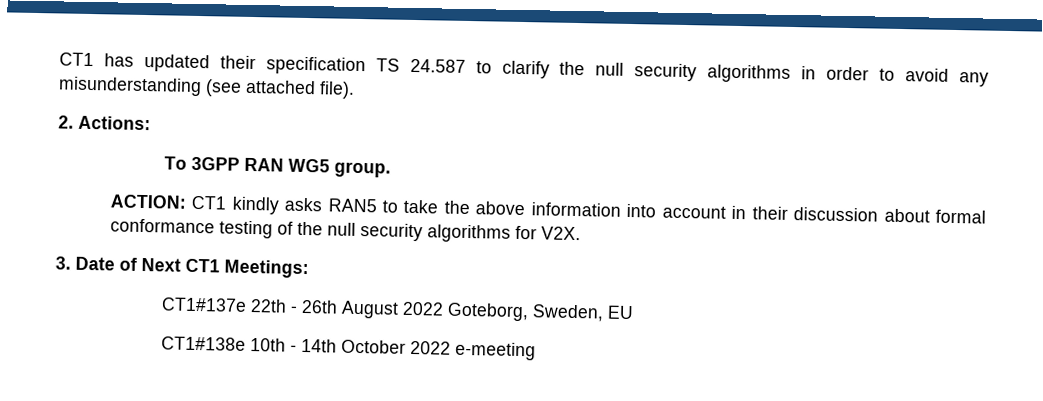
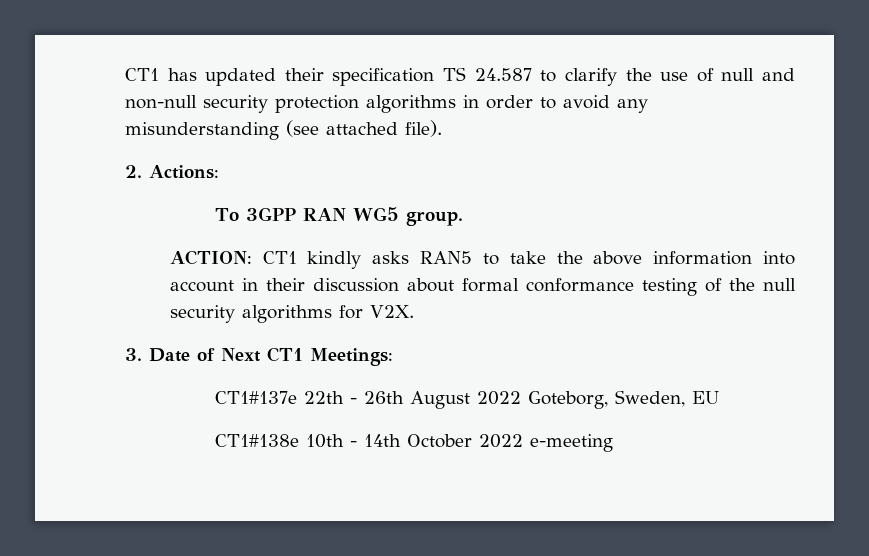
[595,62,698,82] null security -> [660,68,796,82] [125,95,359,113] use of null and non-null security protection

